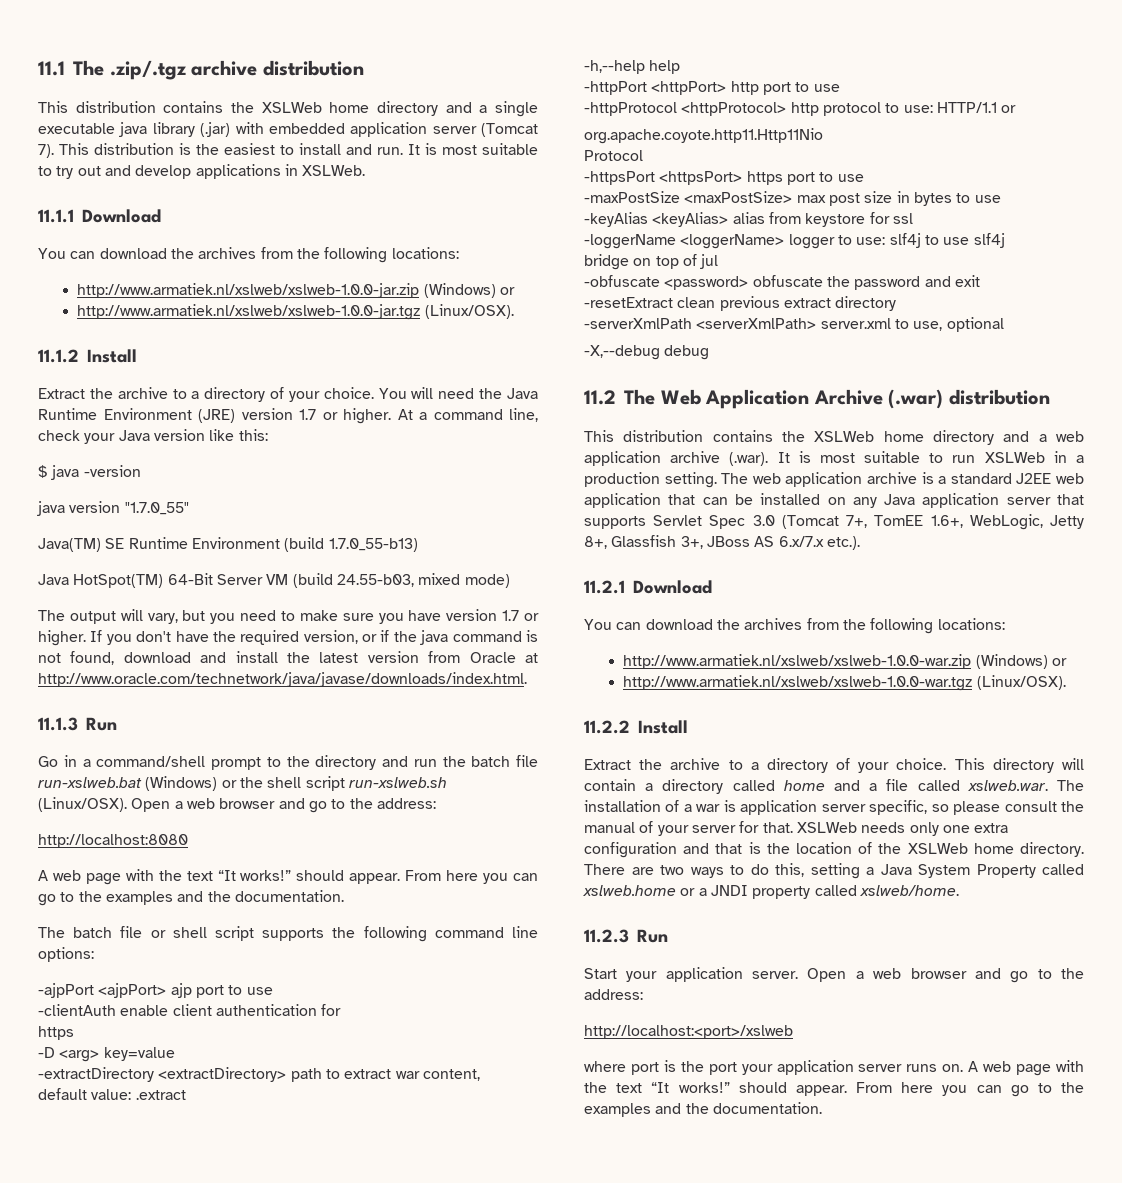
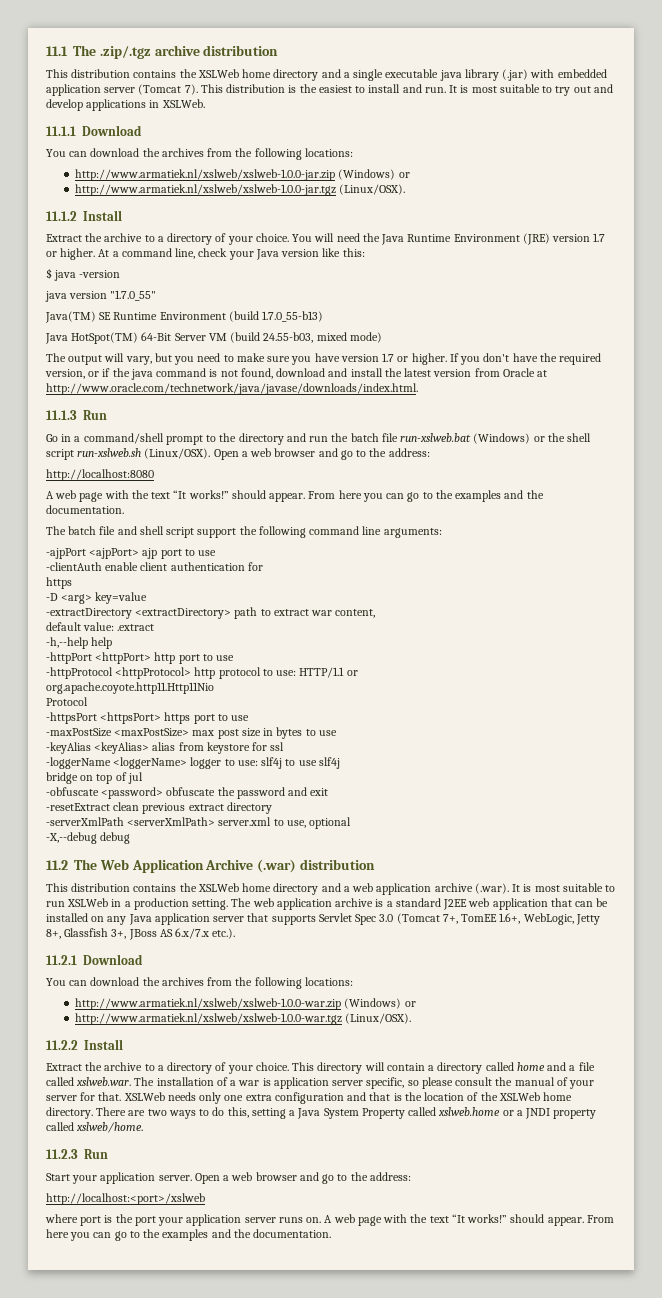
[150,926,325,941] or shell script supports -> [117,526,237,538] and shell script support
[38,947,94,962] options: -> [383,528,442,538] arguments:

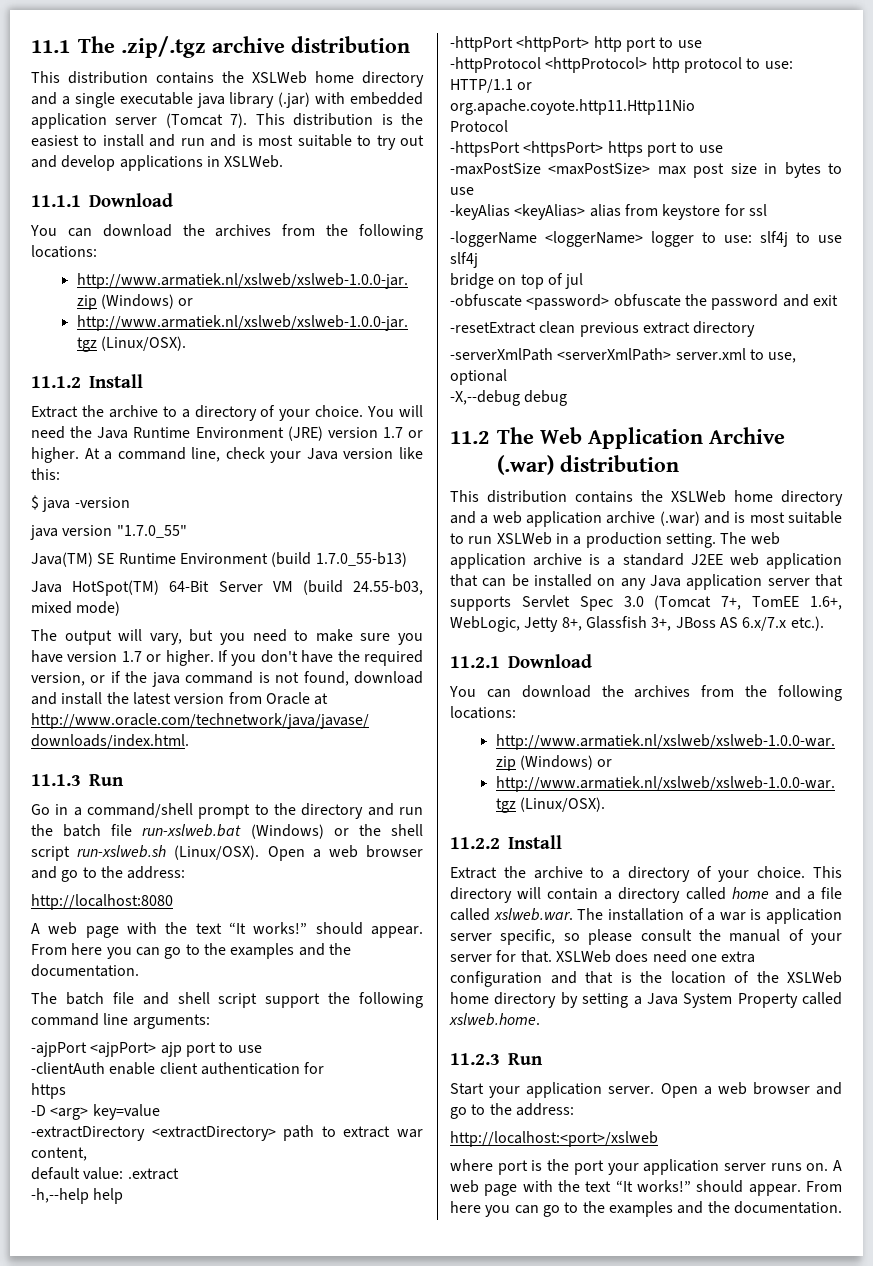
[424,85,458,93] run. It -> [180,134,237,147] run and
[474,883,521,894] (.war). It -> [659,511,730,526] (.war) and
[167,1092,222,1104] needs only -> [615,950,687,963] does need
[46,1107,249,1119] directory. There are two ways to do this, -> [494,992,578,1008] directory by
[438,1107,597,1119] [46,1122,144,1133] xslweb.home or a JNDI property called xslweb/home. -> [449,1013,540,1026] xslweb.home.

